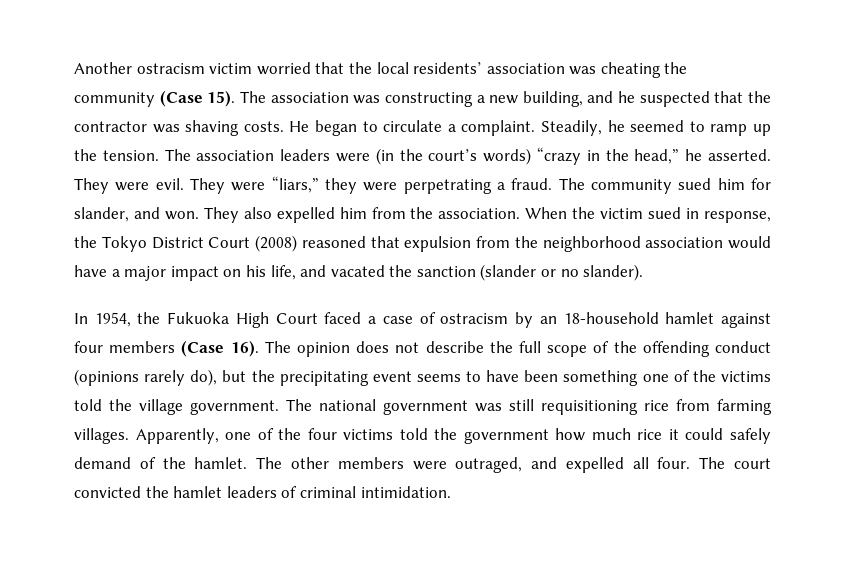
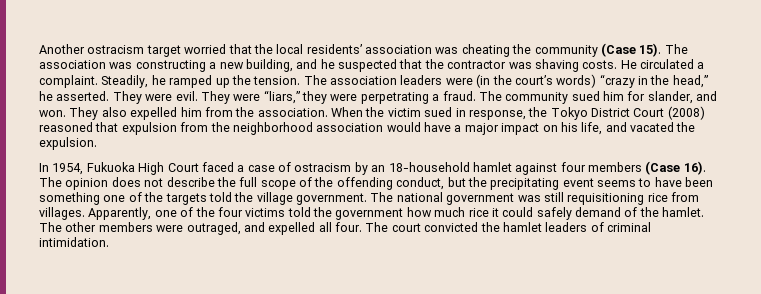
[209,63,253,74] victim -> [146,45,181,57] target
[315,120,443,136] began to circulate -> [640,59,694,69] circulated
[630,120,748,136] seemed to ramp -> [169,75,213,88] ramped
[416,264,644,281] sanction (slander or no slander). -> [39,137,97,150] expulsion.
[137,312,161,324] the -> (84, 169) none
[715,341,771,353] [74,369,218,386] conduct (opinions rarely do), -> [396,177,445,190] conduct,
[720,371,771,382] victims -> [165,193,207,205] targets
[717,399,772,415] farming -> (699, 197) none

